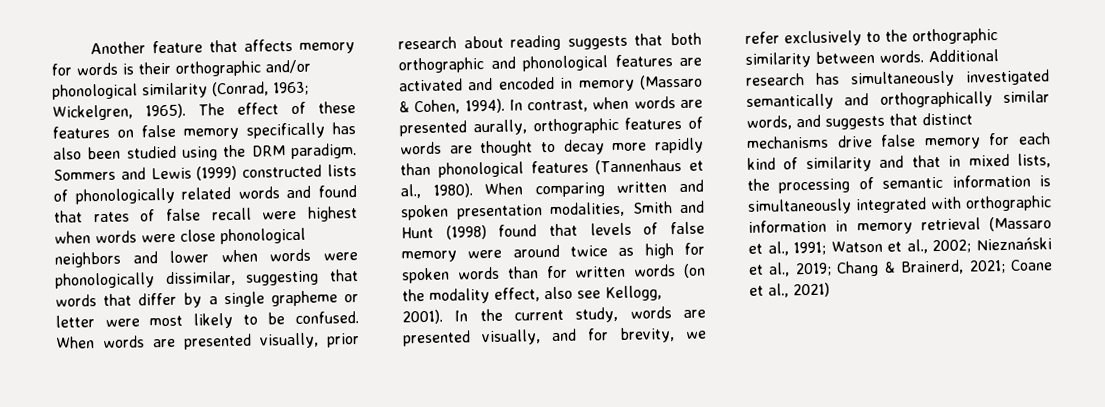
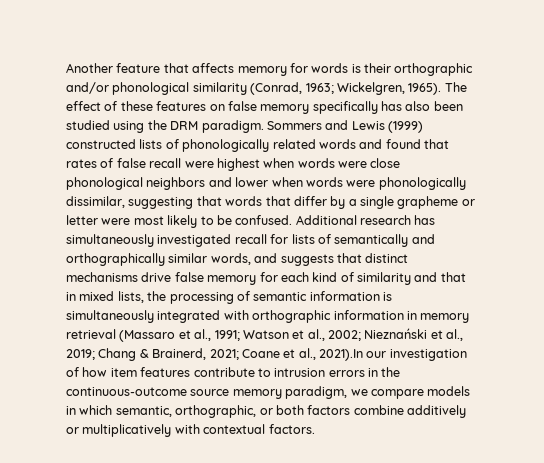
[56,332,360,350] [398,32,702,51] [398,54,702,74] [399,74,703,92] [399,96,703,115] [399,116,703,137] [400,137,704,157] [400,158,704,178] [400,179,704,199] [401,200,705,221] [401,221,705,240] [401,242,705,263] [401,263,706,284] [402,285,662,304] [402,306,706,325] [402,327,707,347] [745,28,998,47] [745,50,924,68] When words are presented visually, prior research about reading suggests that both orthographic and phonological features are activated and encoded in memory (Massaro & Cohen, 1994). In contrast, when words are presented aurally, orthographic features of words are thought to decay more rapidly than phonological features (Tannenhaus et al., 1980). When comparing written and spoken presentation modalities, Smith and Hunt (1998) found that levels of false memory were around twice as high for spoken words than for written words (on the modality effect, also see Kellogg, 2001). In the current study, words are presented visually, and for brevity, we refer exclusively to the orthographic similarity between words. -> (293, 220) none
(1050, 77) none -> [234,234,331,244] recall for lists of
[793,282,830,298] 2021) -> [319,349,467,361] [66,367,401,377] [66,386,471,399] [66,405,466,418] [66,424,315,437] 2021).In our investigation of how item features contribute to intrusion errors in the continuous-outcome source memory paradigm, we compare models in which semantic, orthographic, or both factors combine additively or multiplicatively with contextual factors.

